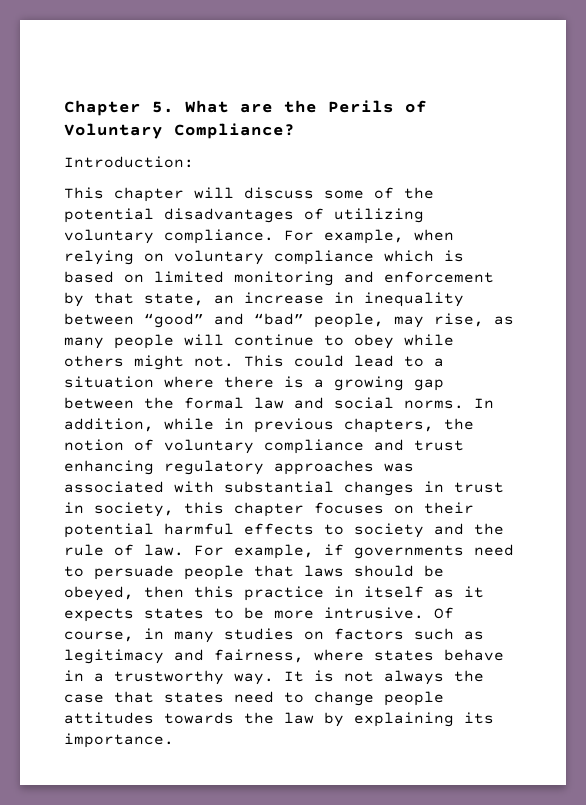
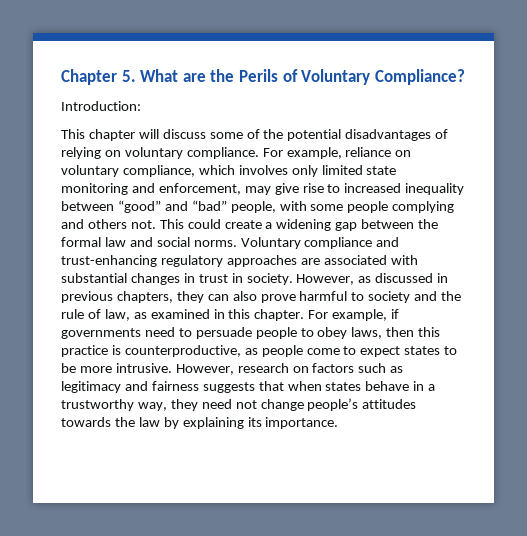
[334,208,424,223] utilizing -> [61,147,121,159] relying on
[414,229,454,241] [64,250,464,265] [64,271,494,286] [64,292,354,307] when relying on voluntary compliance which is based on limited monitoring and enforcement by that state, an increase in -> [345,147,412,157] [61,165,397,177] [61,183,402,195] reliance on voluntary compliance, which involves only limited state monitoring and enforcement, may give rise to increased
[394,313,514,328] [64,334,454,349] [64,355,444,370] [64,376,404,391] may rise, as many people will continue to obey while others might not. This could lead to a situation where there is a growing -> [279,201,455,213] [61,219,332,231] with some people complying and others not. This could create a widening
[474,398,494,409] [64,418,474,433] [64,439,464,454] [64,460,154,475] In addition, while in previous chapters, the notion of voluntary compliance and trust enhancing -> [240,237,400,249] [61,255,157,267] Voluntary compliance and trust-enhancing
[384,463,414,472] was -> [300,258,320,265] are
[94,502,474,517] [64,523,314,538] society, this chapter focuses on their potential harmful effects -> [246,273,449,285] [61,291,348,303] society. However, as discussed in previous chapters, they can also prove harmful
[144,544,184,556] law. -> [104,309,305,321] law, as examined in this chapter.
[254,565,444,577] [64,586,484,601] [64,608,134,622] that laws should be obeyed, then this practice in itself as it expects -> [300,327,441,339] [61,345,401,357] to obey laws, then this practice is counterproductive, as people come to expect
[434,607,454,619] [64,628,294,643] Of course, in many studies -> [175,363,289,375] However, research
[214,649,364,663] fairness, where -> [151,381,322,393] fairness suggests that when
[234,670,484,685] [64,691,444,706] way. It is not always the case that states need to change people -> [137,398,359,411] way, they need not change people’s

